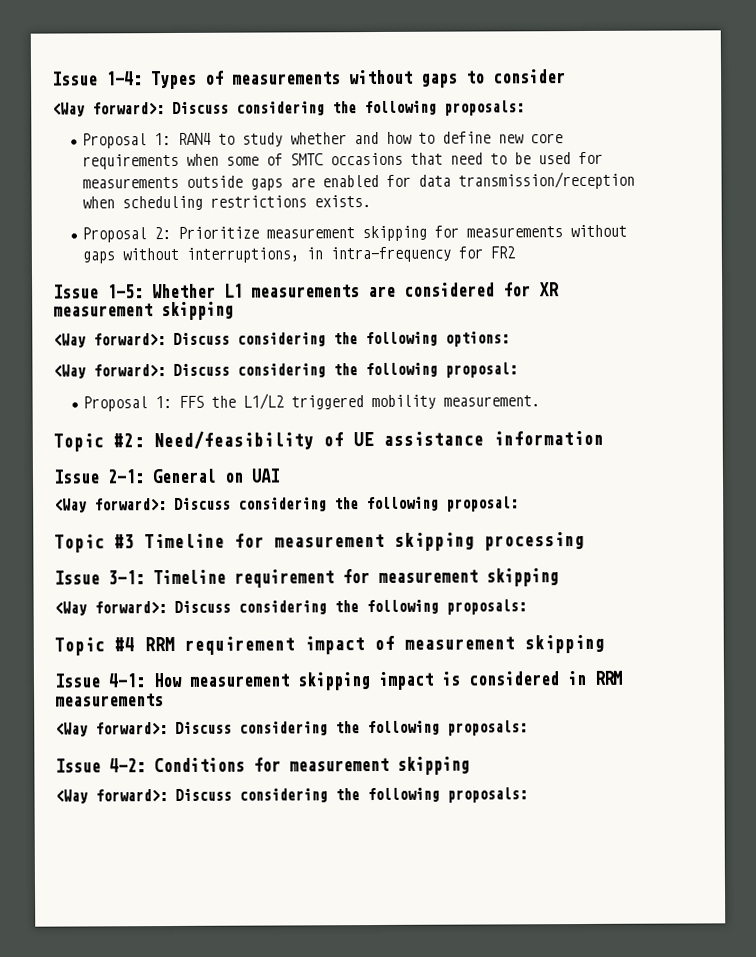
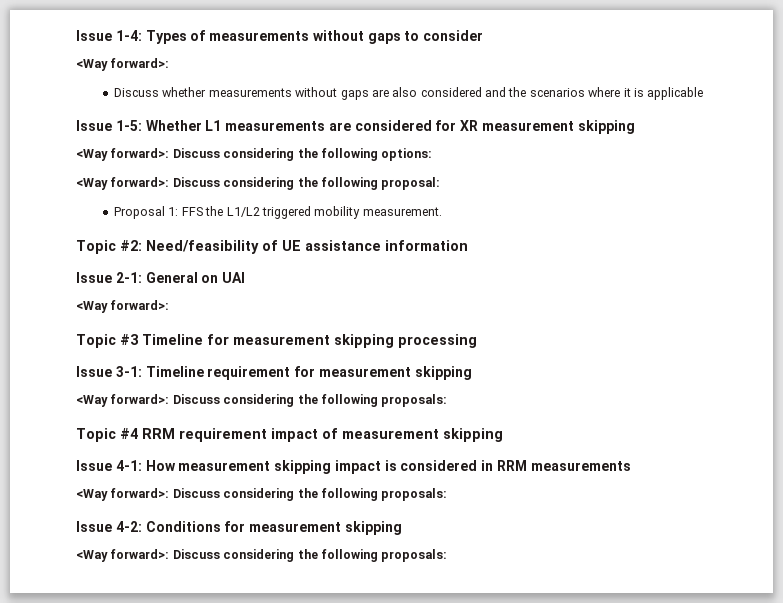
[172,100,525,116] [81,131,563,149] [81,151,603,170] [81,171,635,191] [81,195,371,211] [81,224,627,243] [81,246,515,264] Discuss considering the following proposals: // Proposal 1: RAN4 to study whether and how to define new core requirements when some of SMTC occasions that need to be used for measurements outside gaps are enabled for data transmission/reception when scheduling restrictions exists. // Proposal 2: Prioritize measurement skipping for measurements without gaps without interruptions, in intra-frequency for FR2 -> [114,87,704,100] // Discuss whether measurements without gaps are also considered and the scenarios where it is applicable
[174,496,519,512] Discuss considering the following proposal: -> (170, 305) none

